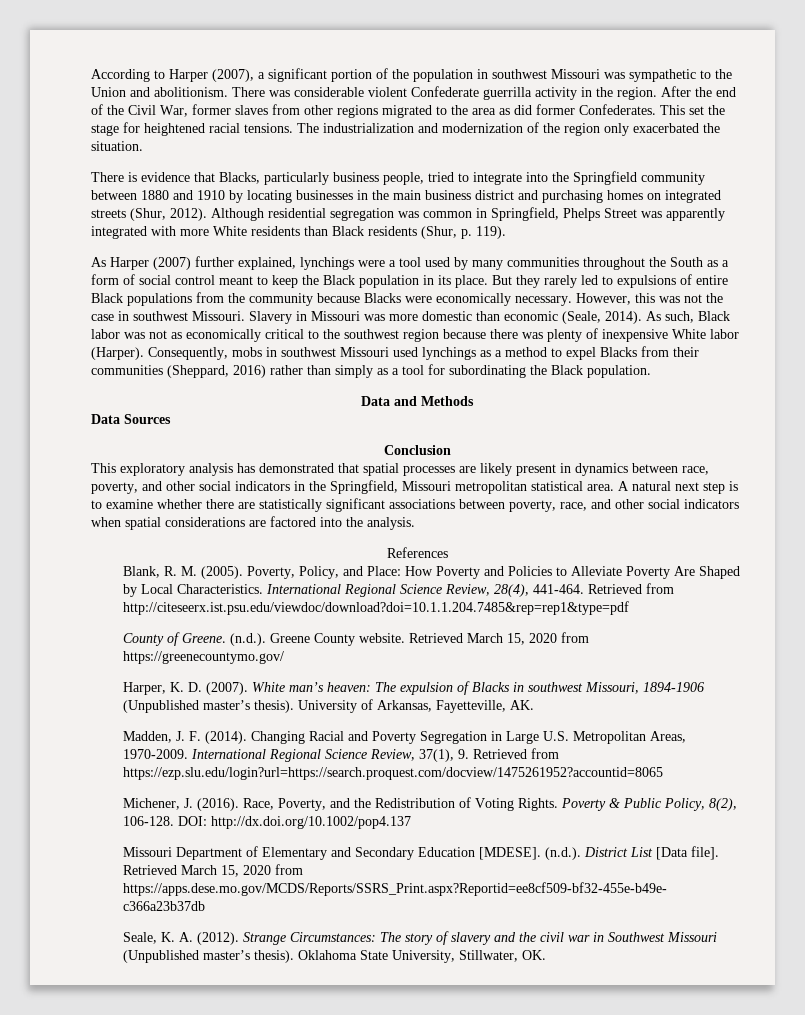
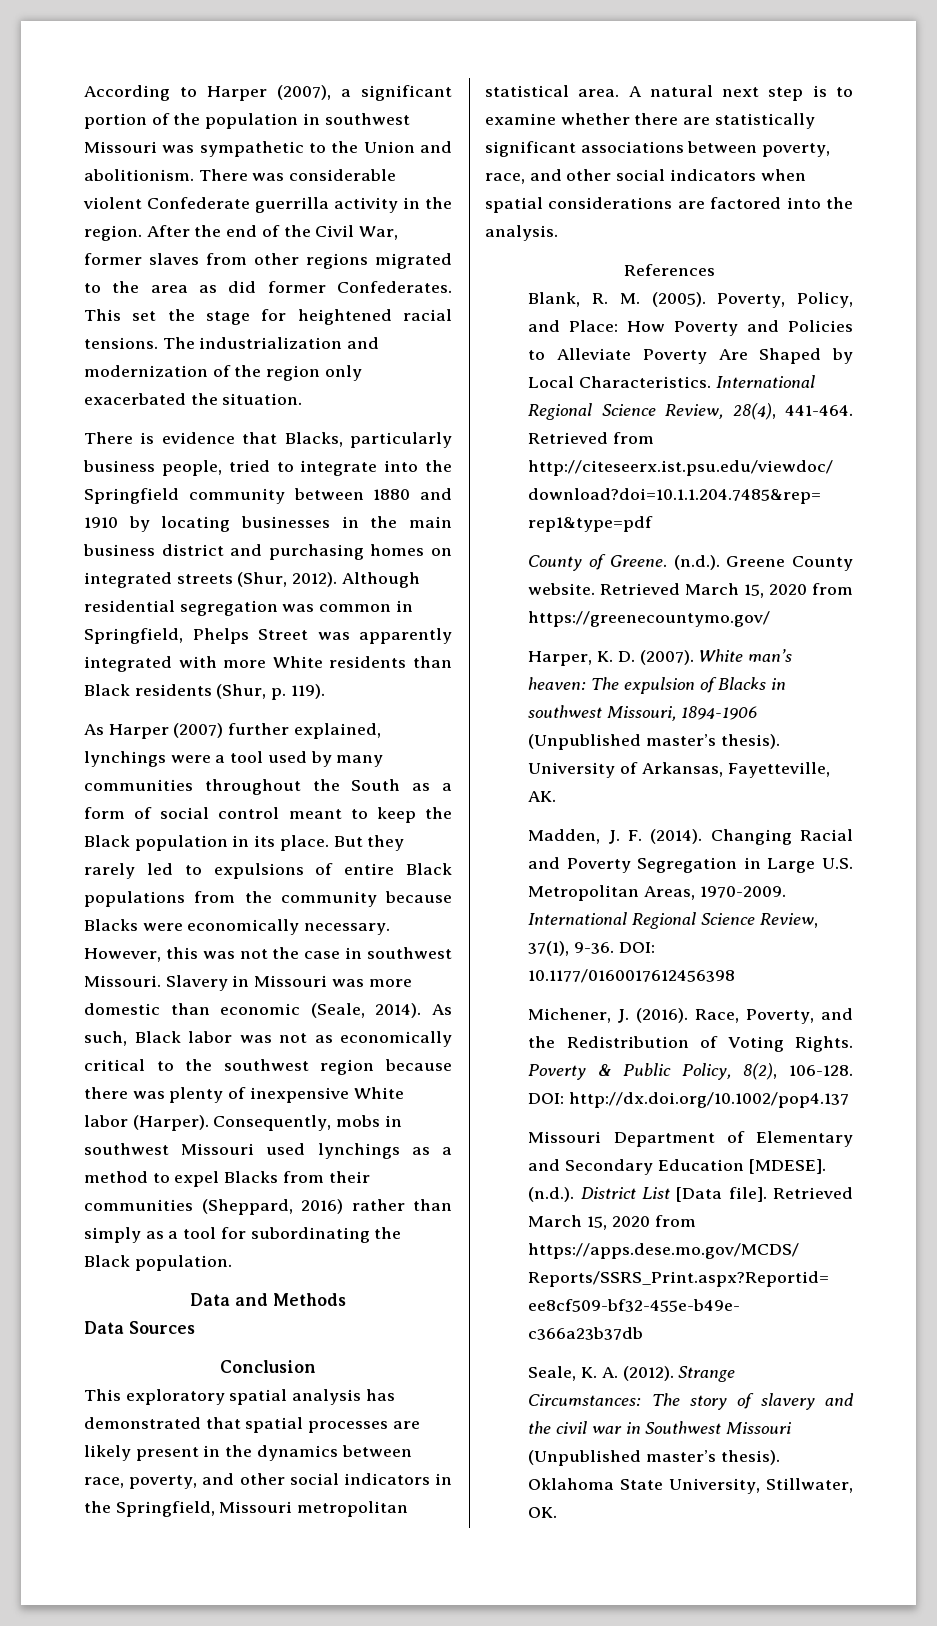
(185, 469) none -> [229,1389,288,1405] spatial
(571, 468) none -> [225,1445,253,1457] the
[457,748,559,759] [122,767,663,780] 9. Retrieved from https://ezp.slu.edu/login?url=https://search.proquest.com/docview/1475261952?accountid=8065 -> [574,942,655,954] [528,969,736,983] 9-36. DOI: 10.1177/0160017612456398

